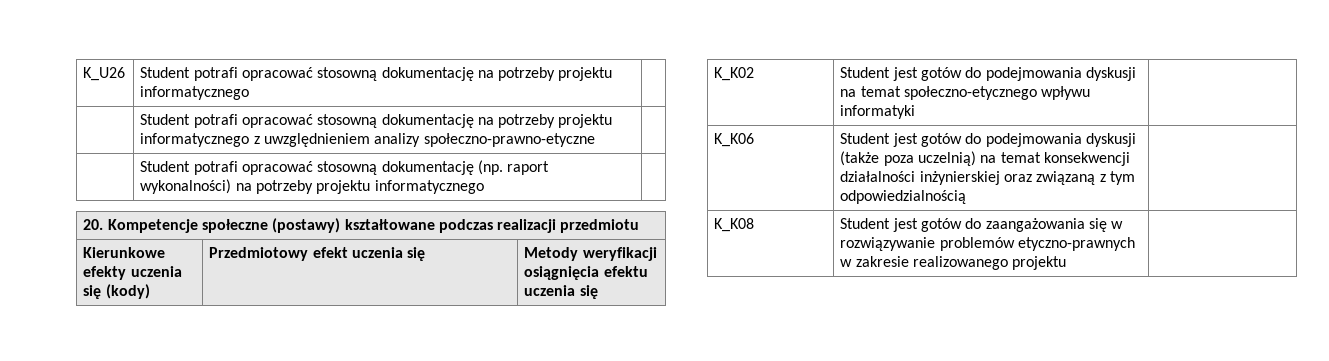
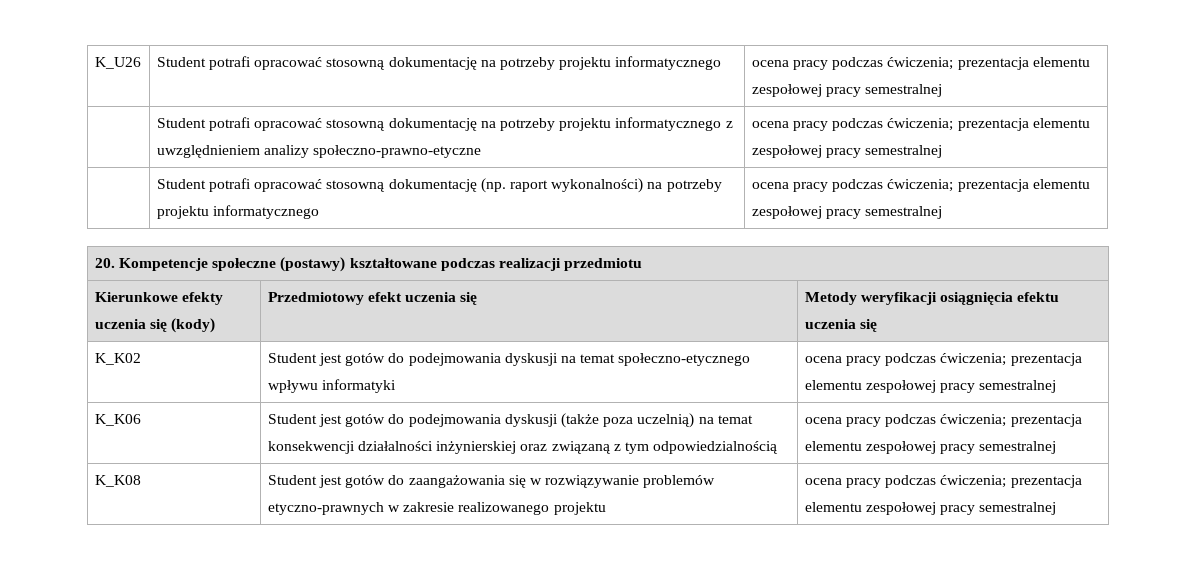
(250, 93) none -> [751,57,1090,70] [751,84,943,97] ocena pracy podczas ćwiczenia; prezentacja elementu zespołowej pracy semestralnej
(595, 140) none -> [751,118,1090,131] [751,145,943,158] ocena pracy podczas ćwiczenia; prezentacja elementu zespołowej pracy semestralnej
(484, 187) none -> [751,179,1090,192] [751,206,943,219] ocena pracy podczas ćwiczenia; prezentacja elementu zespołowej pracy semestralnej
(916, 112) none -> [804,353,1082,366] [804,380,1057,393] ocena pracy podczas ćwiczenia; prezentacja elementu zespołowej pracy semestralnej
(967, 197) none -> [804,414,1082,427] [804,441,1057,454] ocena pracy podczas ćwiczenia; prezentacja elementu zespołowej pracy semestralnej
(1067, 263) none -> [804,475,1082,488] [804,502,1057,515] ocena pracy podczas ćwiczenia; prezentacja elementu zespołowej pracy semestralnej

